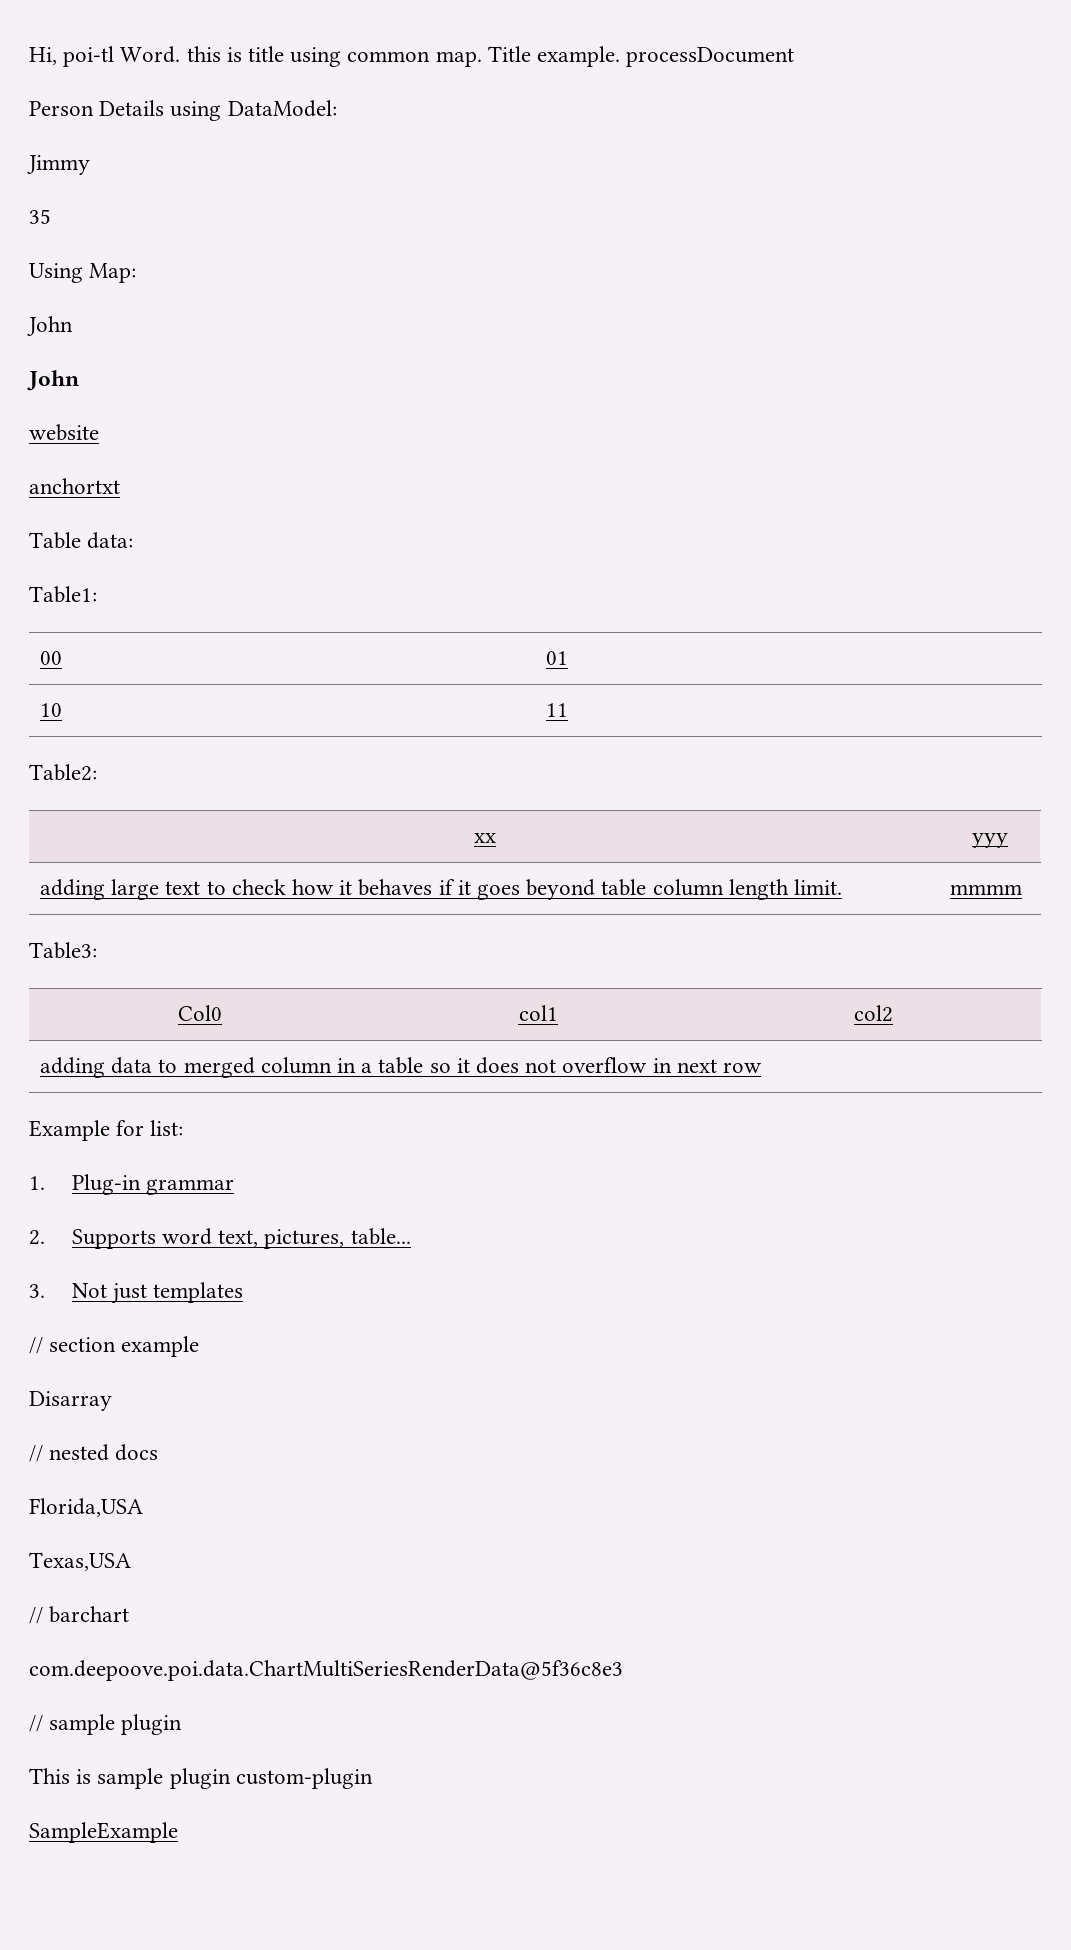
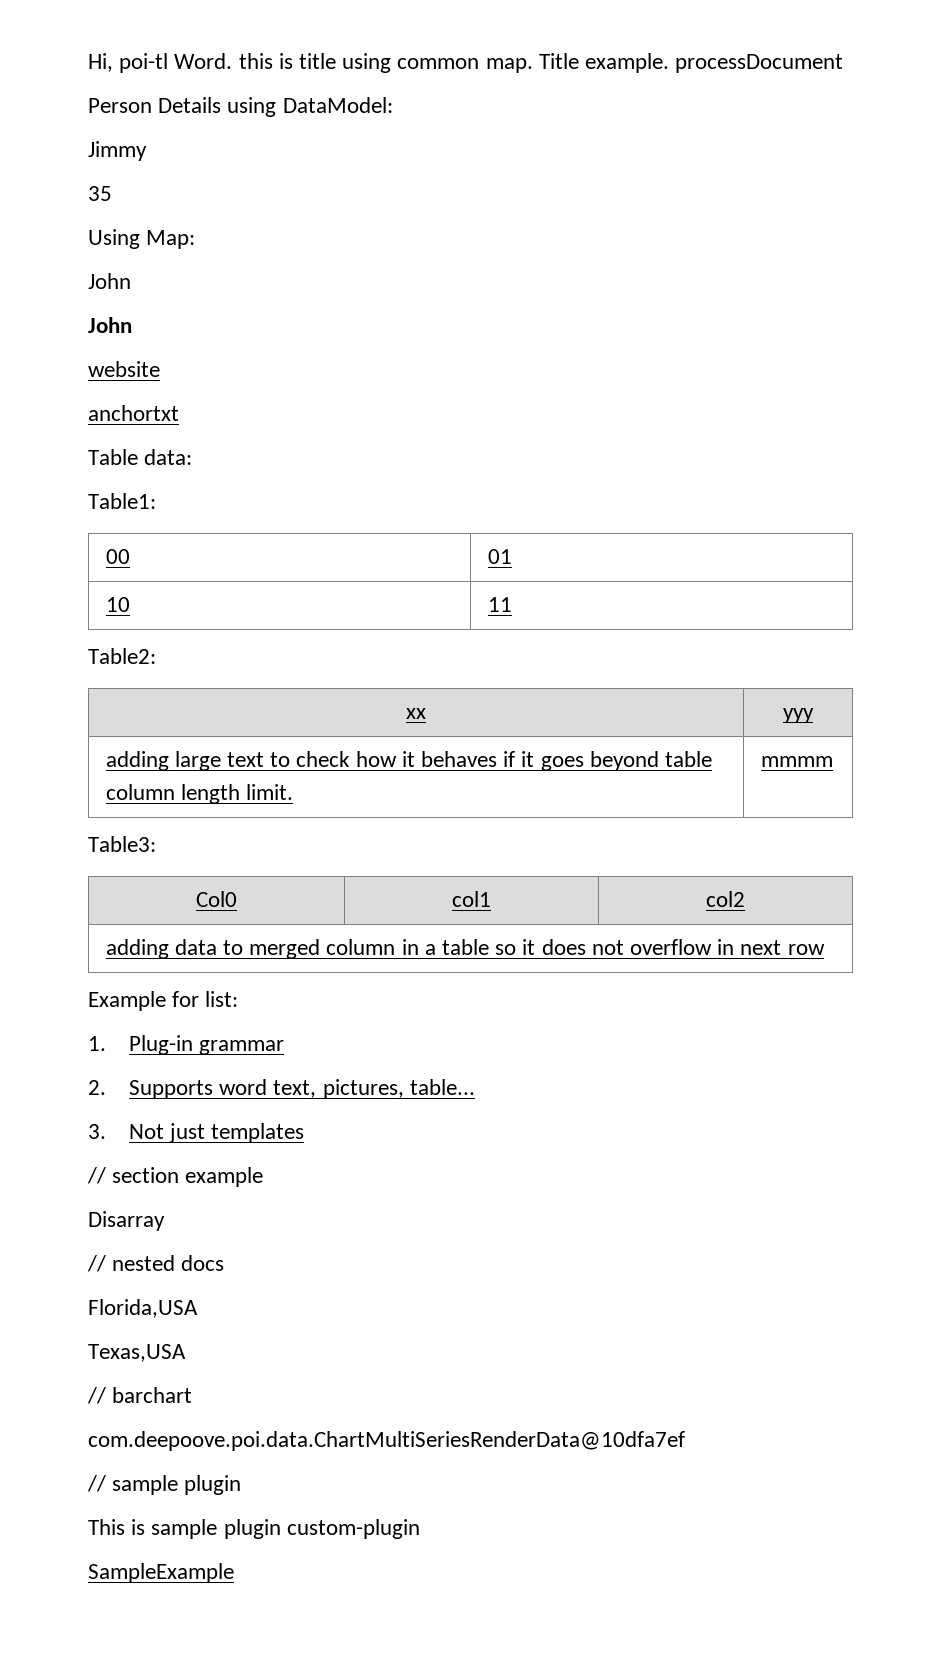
[29,1660,623,1681] com.deepoove.poi.data.ChartMultiSeriesRenderData@5f36c8e3 -> [88,1431,685,1451] com.deepoove.poi.data.ChartMultiSeriesRenderData@10dfa7ef

